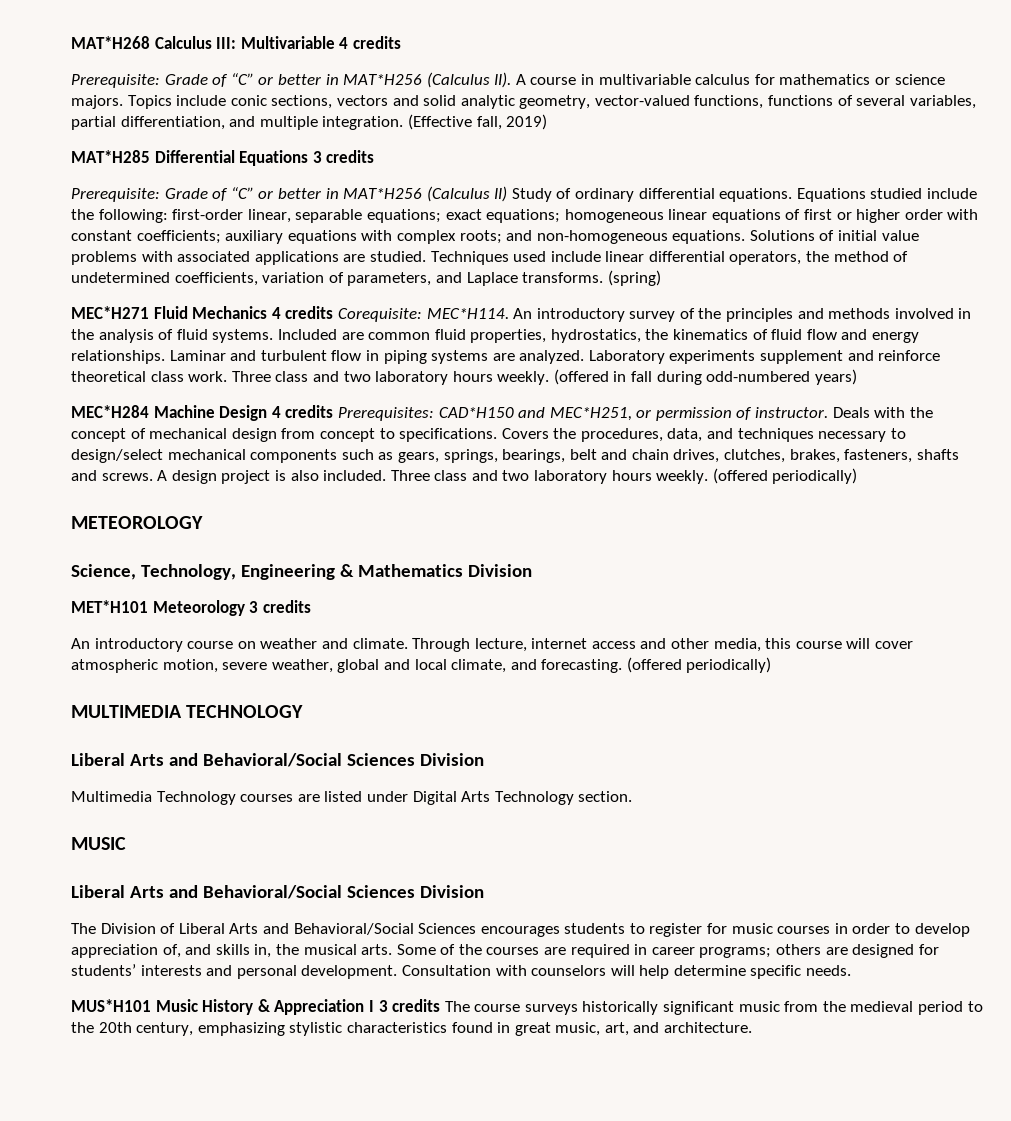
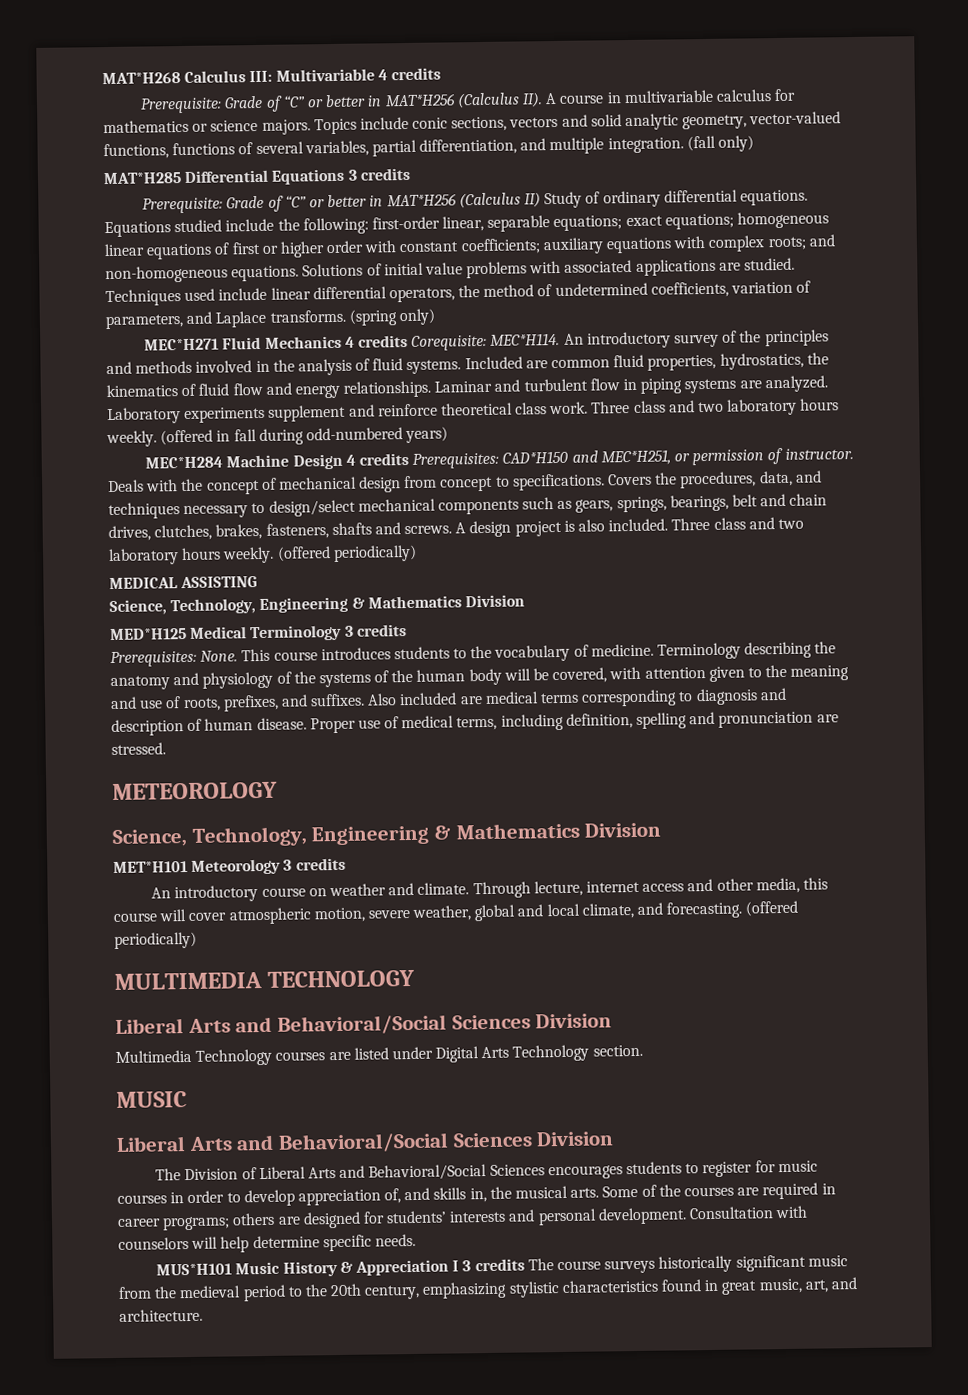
[407,114,548,130] (Effective fall, 2019) -> [686,135,755,152] (fall only)
[607,270,661,286] (spring) -> [348,308,435,326] (spring only)
(858, 476) none -> [109,576,258,590] [109,594,525,616] [110,624,407,642] [110,641,837,668] [110,664,850,691] [110,687,787,712] [111,711,839,737] [111,742,166,756] // MEDICAL ASSISTING // Science, Technology, Engineering & Mathematics Division // MED*H125 Medical Terminology 3 credits // Prerequisites: None. This course introduces students to the vocabulary of medicine. Terminology describing the anatomy and physiology of the systems of the human body will be covered, with attention given to the meaning and use of roots, prefixes, and suffixes. Also included are medical terms corresponding to diagnosis and description of human disease. Proper use of medical terms, including definition, spelling and pronunciation are stressed.

